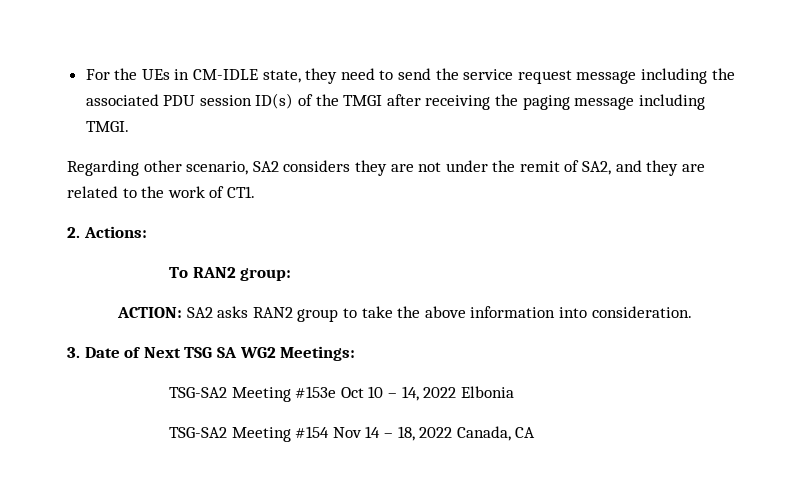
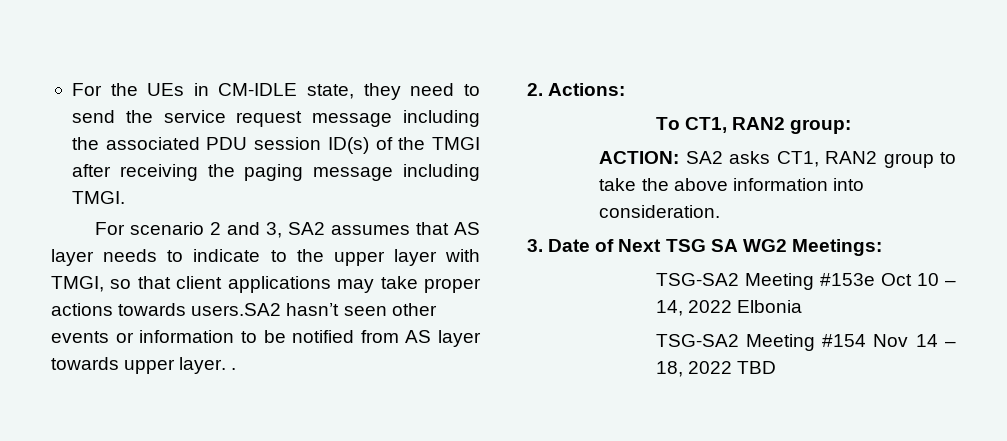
[67,160,705,176] [67,186,255,198] Regarding other scenario, SA2 considers they are not under the remit of SA2, and they are related to the work of CT1. -> [94,222,480,238] [51,249,480,266] [51,276,481,293] [51,303,437,316] [51,330,481,347] [51,357,237,374] For scenario 2 and 3, SA2 assumes that AS layer needs to indicate to the upper layer with TMGI, so that client applications may take proper actions towards users.SA2 hasn’t seen other events or information to be notified from AS layer towards upper layer. .
(189, 272) none -> [684,117,727,133] CT1,
(249, 312) none -> [776,151,819,167] CT1,
[456,426,536,441] Canada, CA -> [736,361,776,374] TBD

